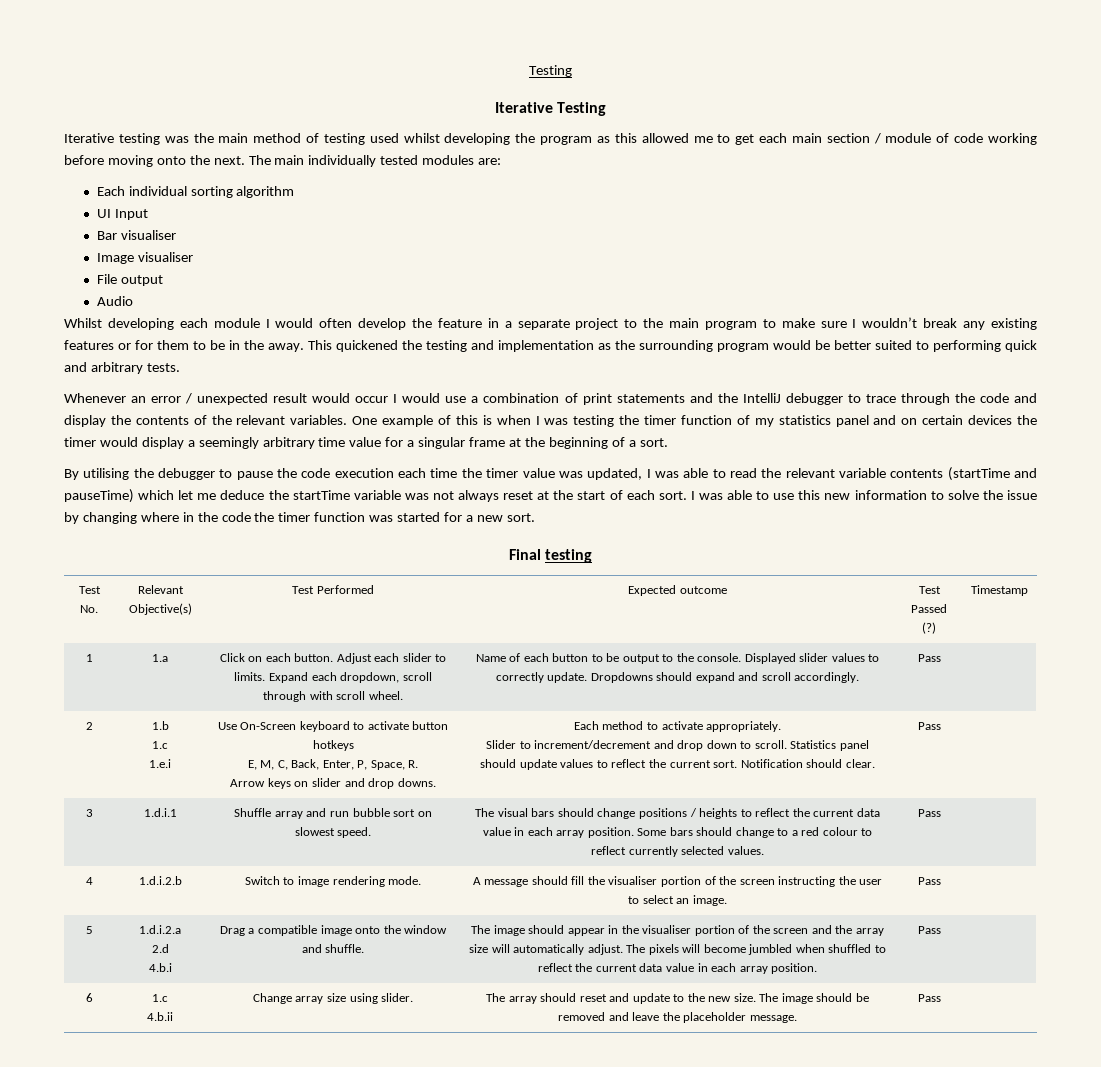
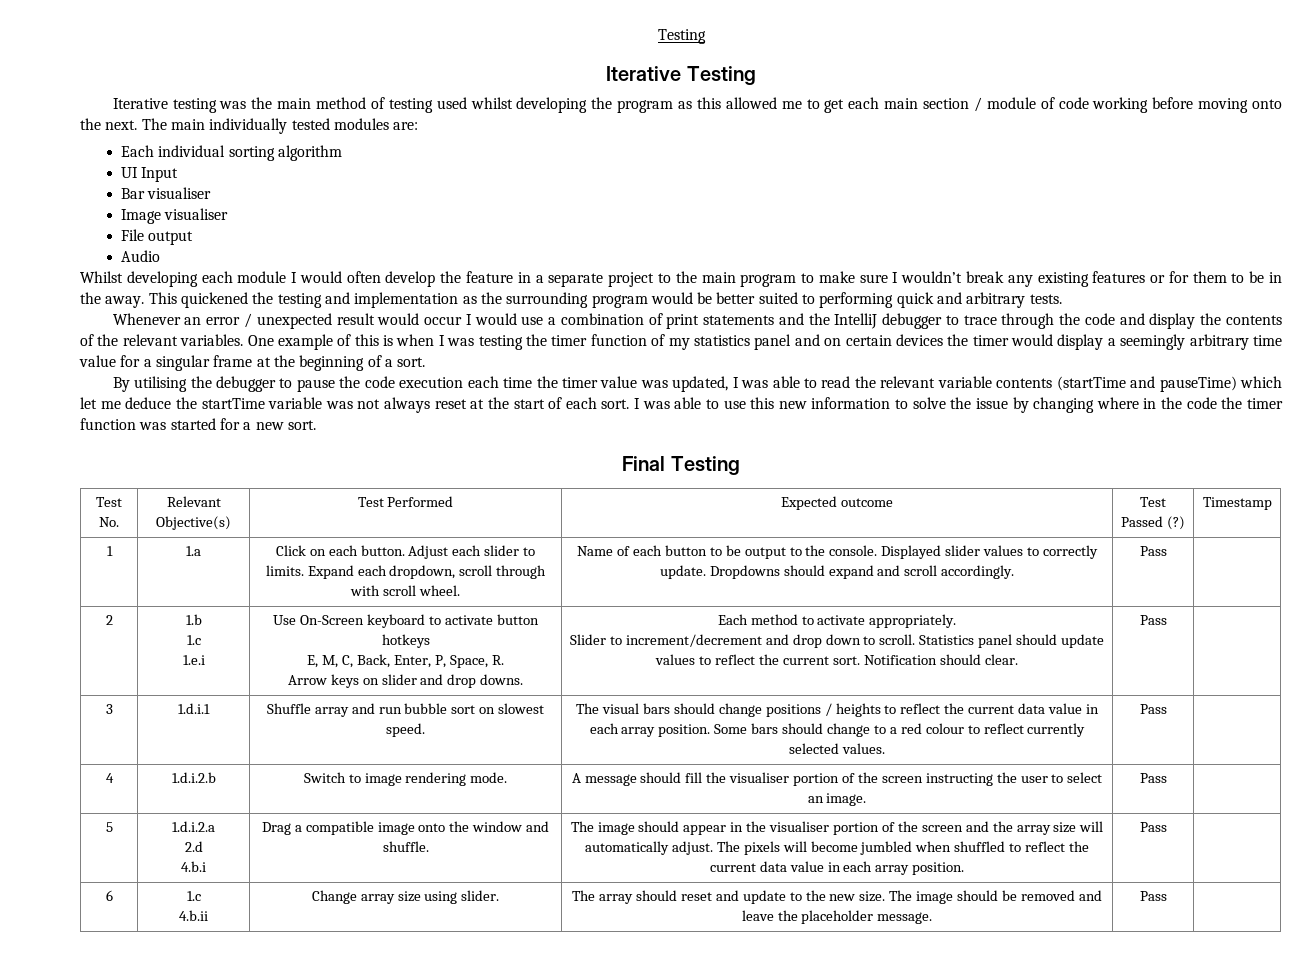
[545,549,593,563] testing -> [670,456,740,475] Testing

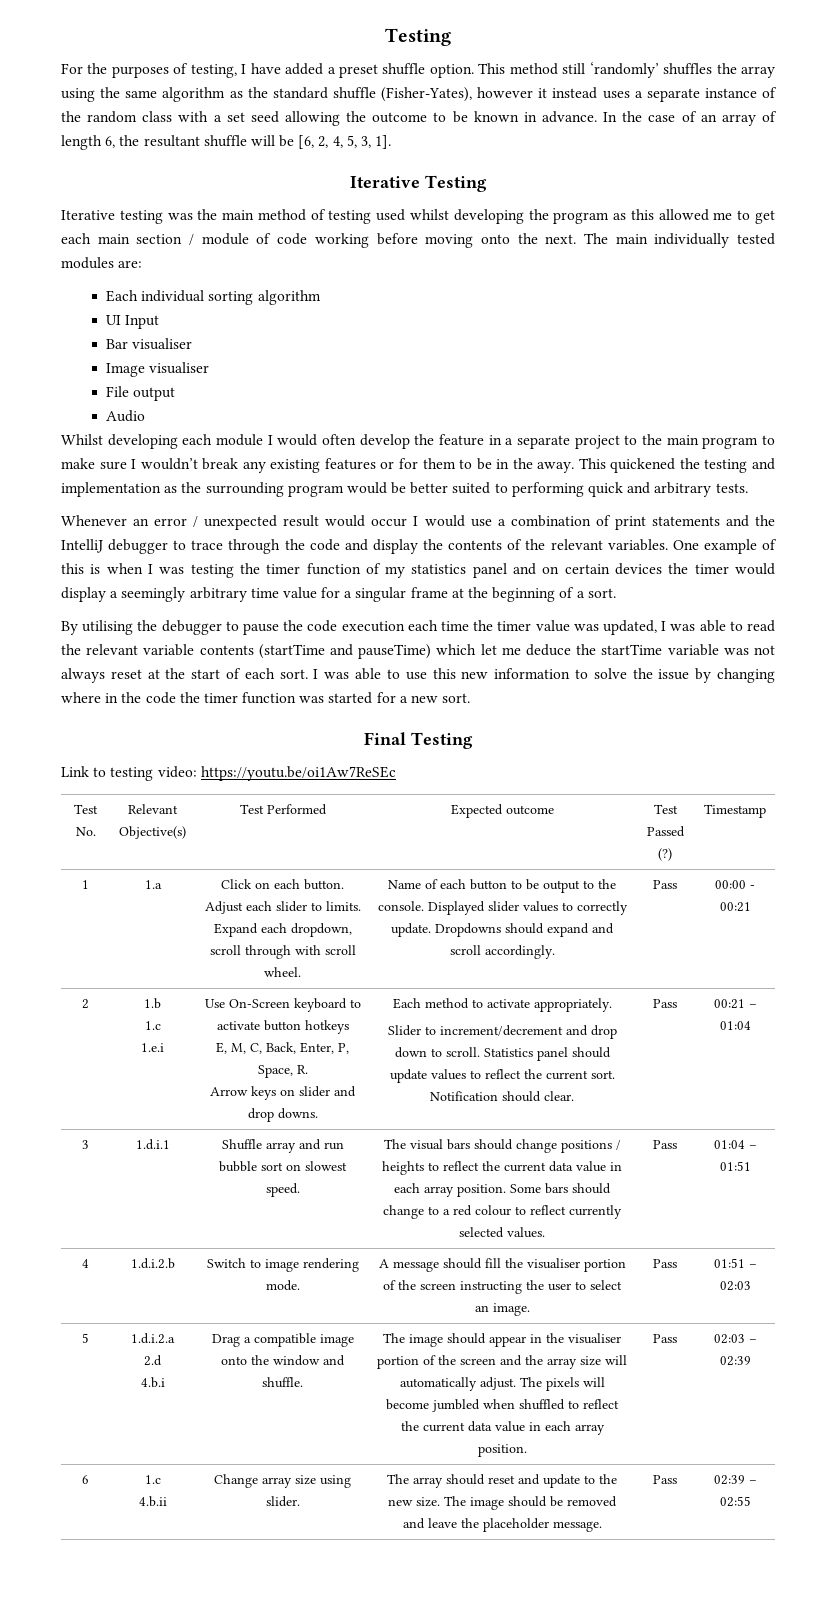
[657,29,706,44] Testing -> [385,28,451,46] [61,62,776,78] [61,87,777,102] [61,111,777,126] [61,135,392,150] Testing // For the purposes of testing, I have added a preset shuffle option. This method still ‘randomly’ shuffles the array using the same algorithm as the standard shuffle (Fisher-Yates), however it instead uses a separate instance of the random class with a set seed allowing the outcome to be known in advance. In the case of an array of length 6, the resultant shuffle will be [6, 2, 4, 5, 3, 1].
(740, 465) none -> [61,766,396,781] // Link to testing video: https://youtu.be/oi1Aw7ReSEc
(1167, 551) none -> [714,880,755,889] [719,902,751,912] 00:00 - 00:21
(1167, 620) none -> [713,999,757,1009] [719,1021,751,1030] 00:21 – 01:04
(1167, 709) none -> [713,1140,757,1149] [719,1161,751,1171] 01:04 – 01:51
(1167, 778) none -> [713,1258,757,1268] [719,1281,751,1291] 01:51 – 02:03
(1167, 827) none -> [713,1334,757,1344] [719,1356,751,1366] 02:03 – 02:39
(1167, 896) none -> [713,1475,757,1485] [719,1496,751,1507] 02:39 – 02:55

